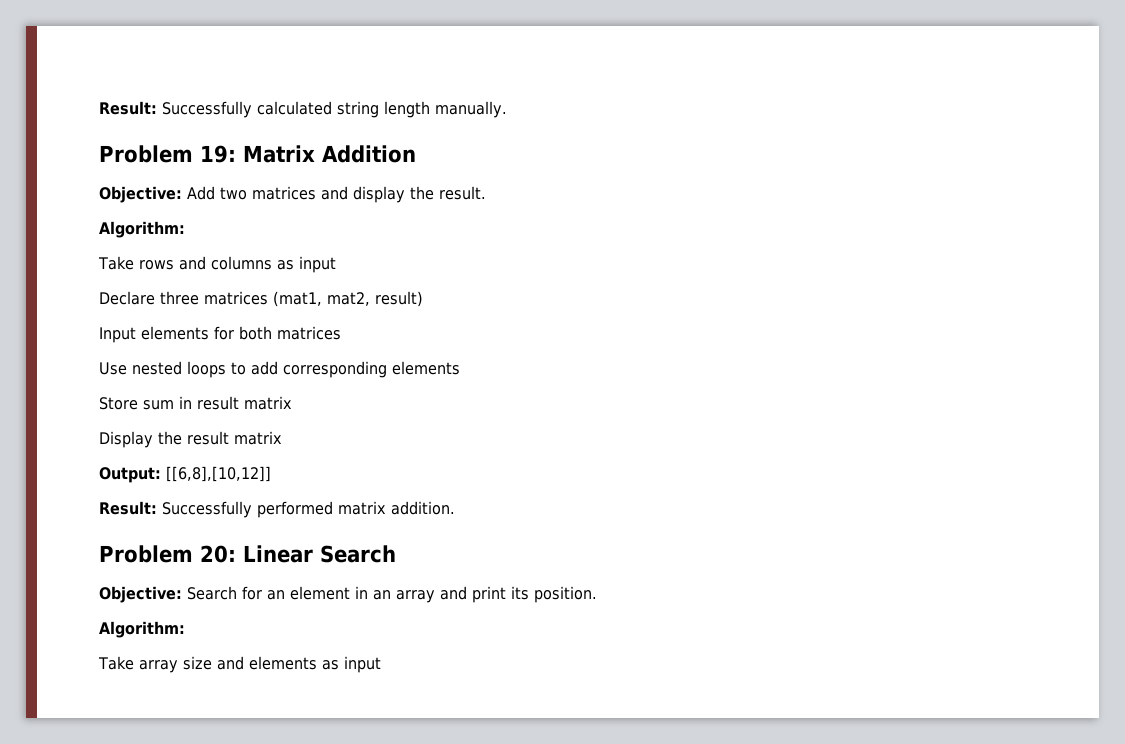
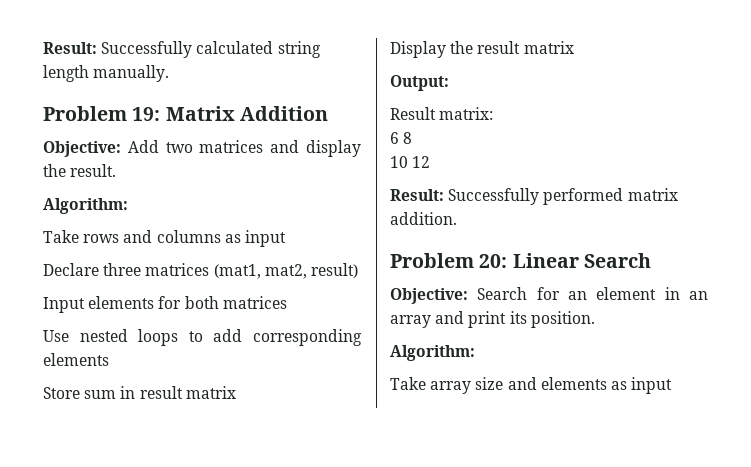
[166,466,271,482] [[6,8],[10,12]] -> [390,107,494,120] [390,132,413,144] [390,156,431,168] // Result matrix: // 6 8 // 10 12

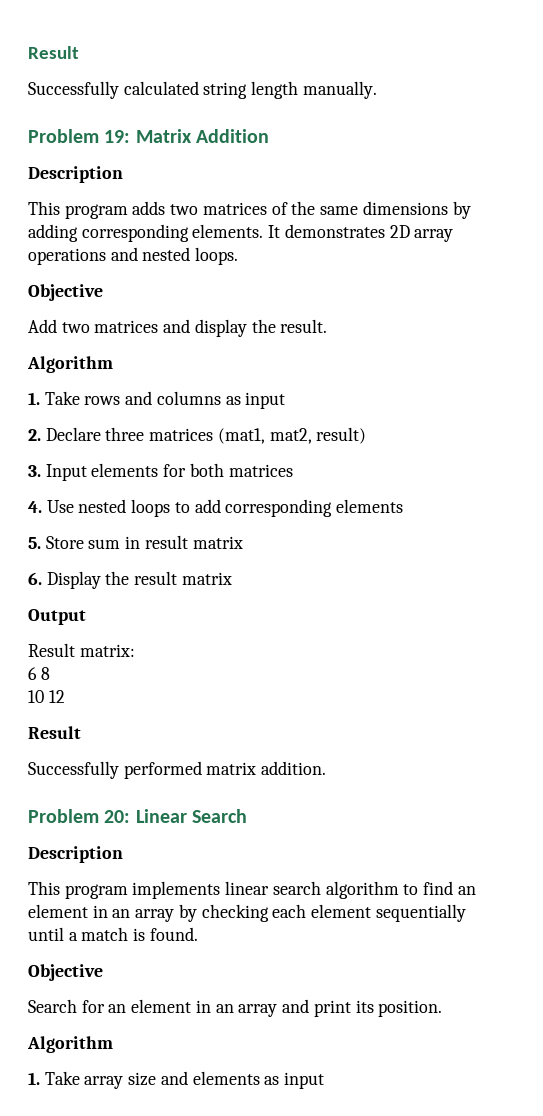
[43,42,97,54] Result: -> [28,46,79,59] Result //
[43,141,121,157] Objective: -> [28,166,123,183] [28,201,471,219] [28,224,454,242] [28,247,239,265] [28,284,103,301] Description // This program adds two matrices of the same dimensions by adding corresponding elements. It demonstrates 2D array operations and nested loops. // Objective //
[43,198,128,214] Algorithm: // -> [27,356,113,373] [28,392,40,405] Algorithm // 1.
(286, 238) none -> [28,429,41,441] 2.
(358, 270) none -> [28,465,41,477] 3.
(287, 302) none -> [28,501,42,513] 4.
(109, 359) none -> [28,537,41,549] 5.
(236, 392) none -> [28,572,42,585] 6.
[390,75,449,91] Output: -> [28,609,86,625] Output
[390,189,444,201] Result: -> [28,726,81,739] Result //
[390,288,468,304] Objective: -> [28,846,123,863] [28,881,476,899] [28,904,466,922] [28,927,198,941] [28,964,103,981] Description // This program implements linear search algorithm to find an element in an array by checking each element sequentially until a match is found. // Objective //
[390,345,475,361] Algorithm: // -> [27,1036,113,1053] [28,1072,40,1085] Algorithm // 1.

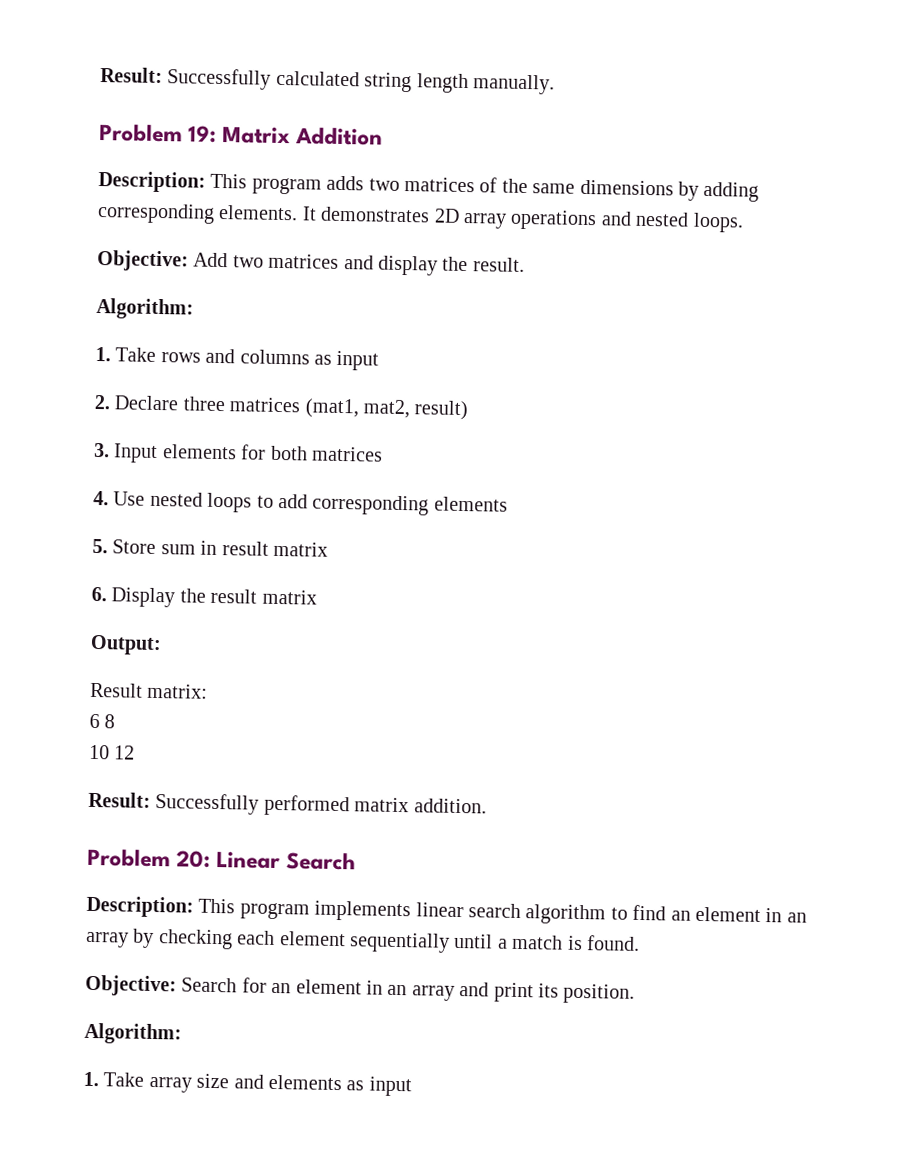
[28,46,79,59] Result // -> [100,67,163,84] Result:
[28,166,123,183] Description // -> [98,170,206,193] Description:
[28,284,103,301] Objective // -> [97,249,189,272] Objective:
[27,356,113,373] Algorithm -> [96,297,194,320] Algorithm:
[28,609,86,625] Output -> [90,634,162,656] Output:
[28,726,81,739] Result // -> [88,791,151,808] Result:
[28,846,123,863] Description // -> [86,895,194,918] Description:
[28,964,103,981] Objective // -> [85,974,177,997] Objective:
[27,1036,113,1053] Algorithm -> [84,1022,182,1045] Algorithm:

